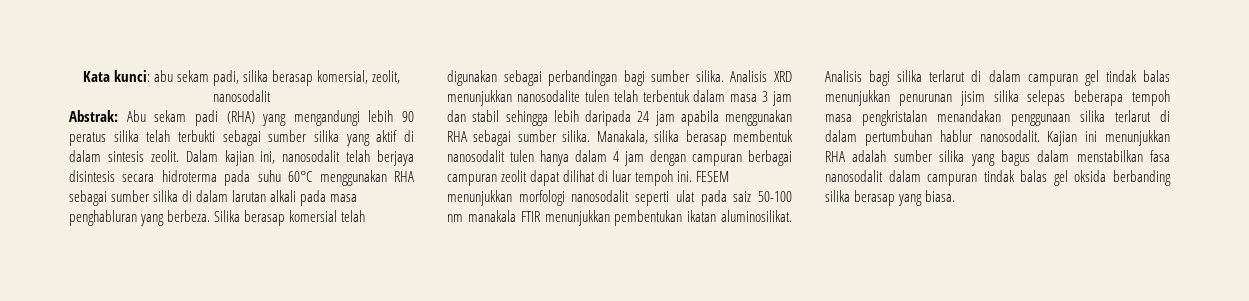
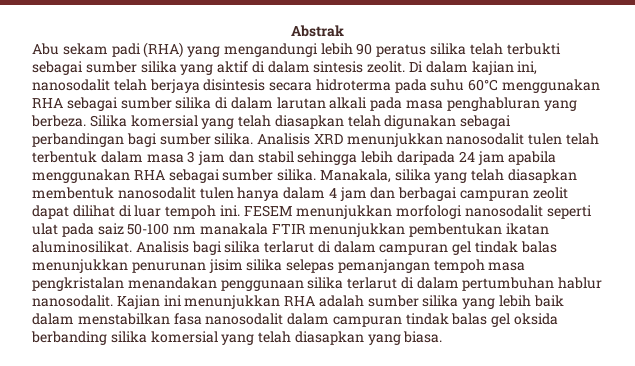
[82,70,401,86] [213,90,271,102] [69,110,118,122] Kata kunci: abu sekam padi, silika berasap komersial, zeolit, nanosodalit // Abstrak: -> [291,25,344,37] Abstrak //
[185,150,218,162] Dalam -> [409,61,468,73] Di dalam
[244,210,338,226] berasap komersial -> [130,115,344,129] komersial yang telah diasapkan
[516,90,580,102] nanosodalite -> [446,133,525,145] nanosodalit
[685,130,727,146] berasap -> [434,169,578,183] yang telah diasapkan
[650,150,742,166] dengan campuran -> [370,187,396,199] dan
[1074,90,1124,106] beberapa -> [337,259,430,273] pemanjangan
[1000,150,1030,166] bagus -> [499,295,564,307] lebih baik
[854,190,896,206] berasap -> [150,331,364,345] komersial yang telah diasapkan

